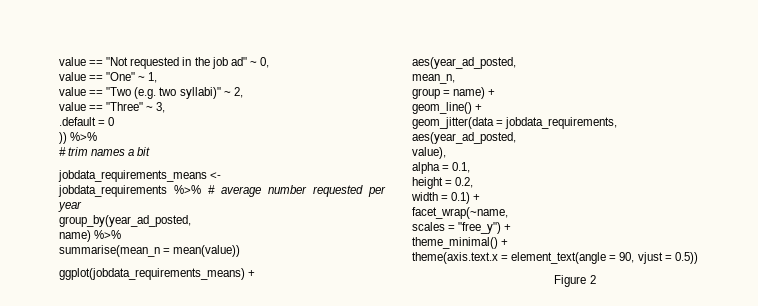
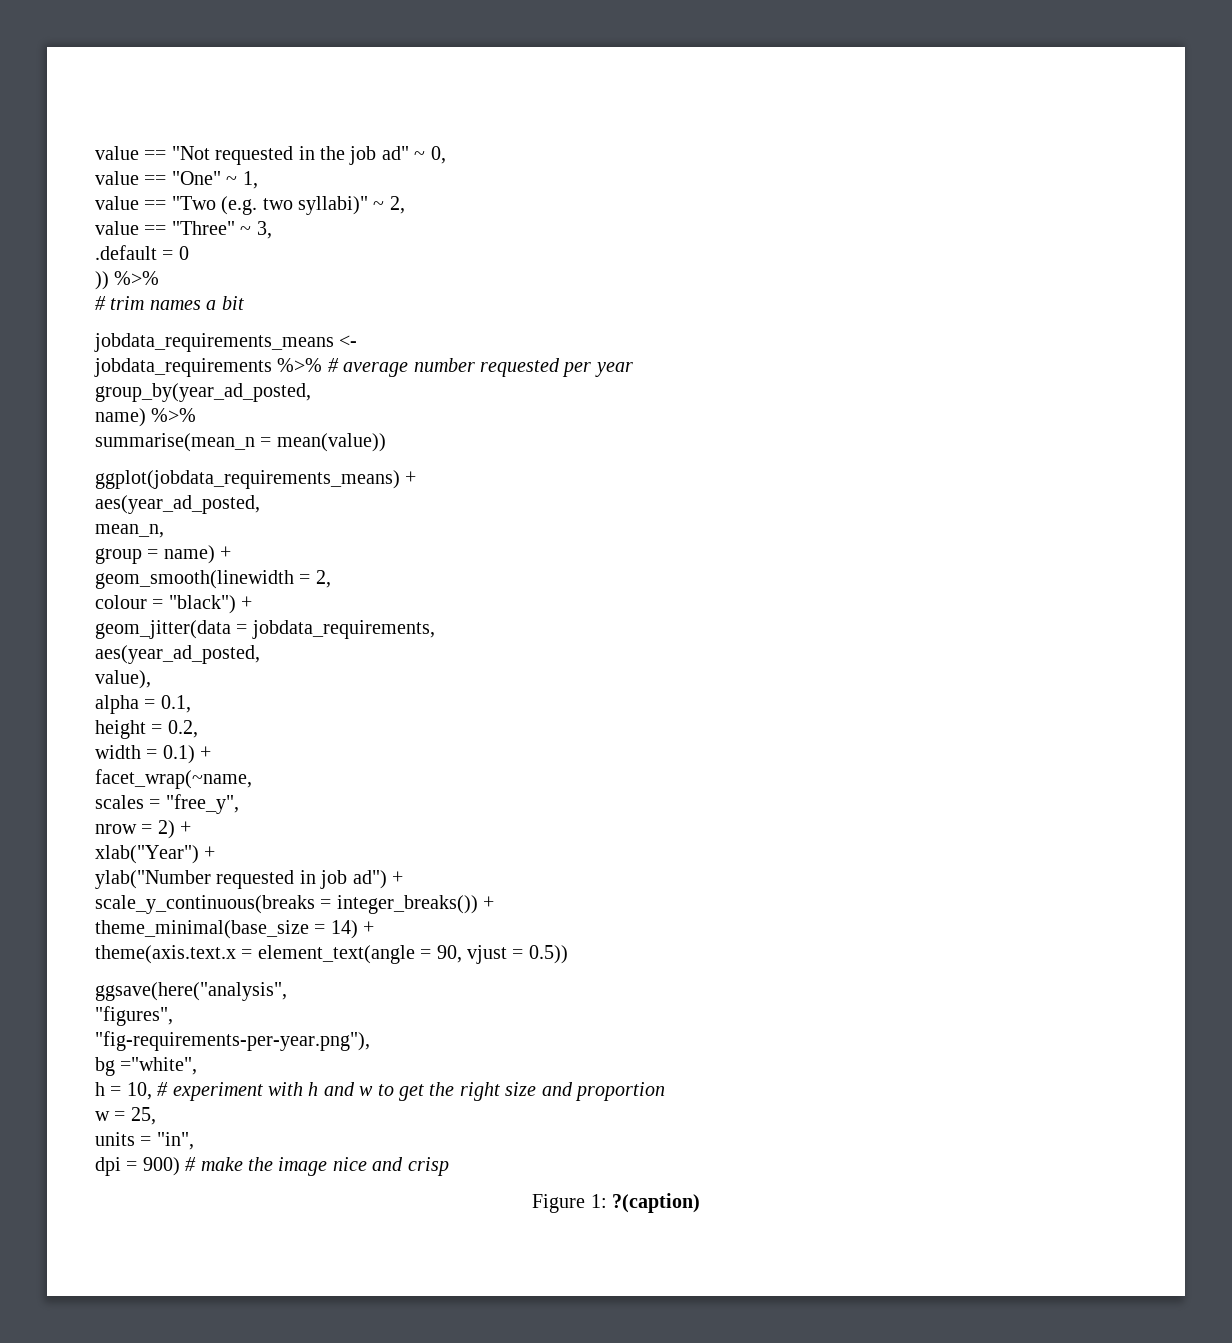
[412,102,472,114] geom_line() -> [95,570,331,589] [95,595,236,614] geom_smooth(linewidth = 2, // colour = "black")
[458,222,512,234] [412,237,498,249] "free_y") + // theme_minimal() -> [165,794,239,814] [95,820,192,839] [95,845,216,864] [95,870,403,889] [95,895,495,914] [95,920,358,939] "free_y", // nrow = 2) + // xlab("Year") + // ylab("Number requested in job ad") + // scale_y_continuous(breaks = integer_breaks()) + // theme_minimal(base_size = 14)
(698, 258) none -> [95,982,287,1001] [95,1006,173,1026] [95,1031,370,1051] [95,1057,198,1076] [95,1082,665,1101] [95,1107,156,1125] [95,1132,194,1150] [95,1157,449,1176] // ggsave(here("analysis", // "figures", // "fig-requirements-per-year.png"), // bg ="white", // h = 10, # experiment with h and w to get the right size and proportion // w = 25, // units = "in", // dpi = 900) # make the image nice and crisp
[589,275,596,284] 2 -> [590,1193,700,1213] 1: ?(caption)

